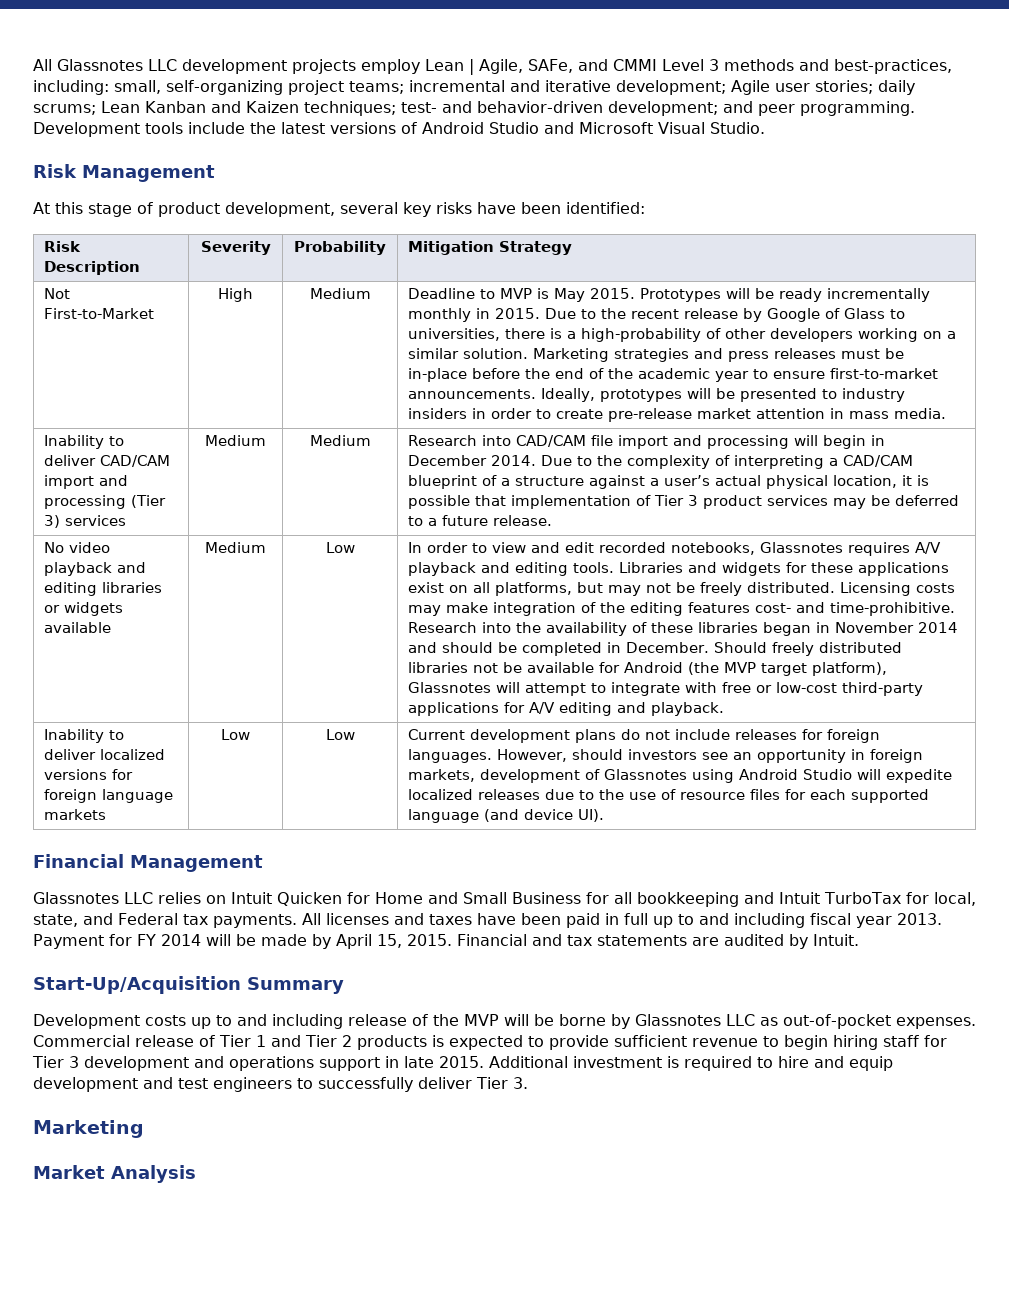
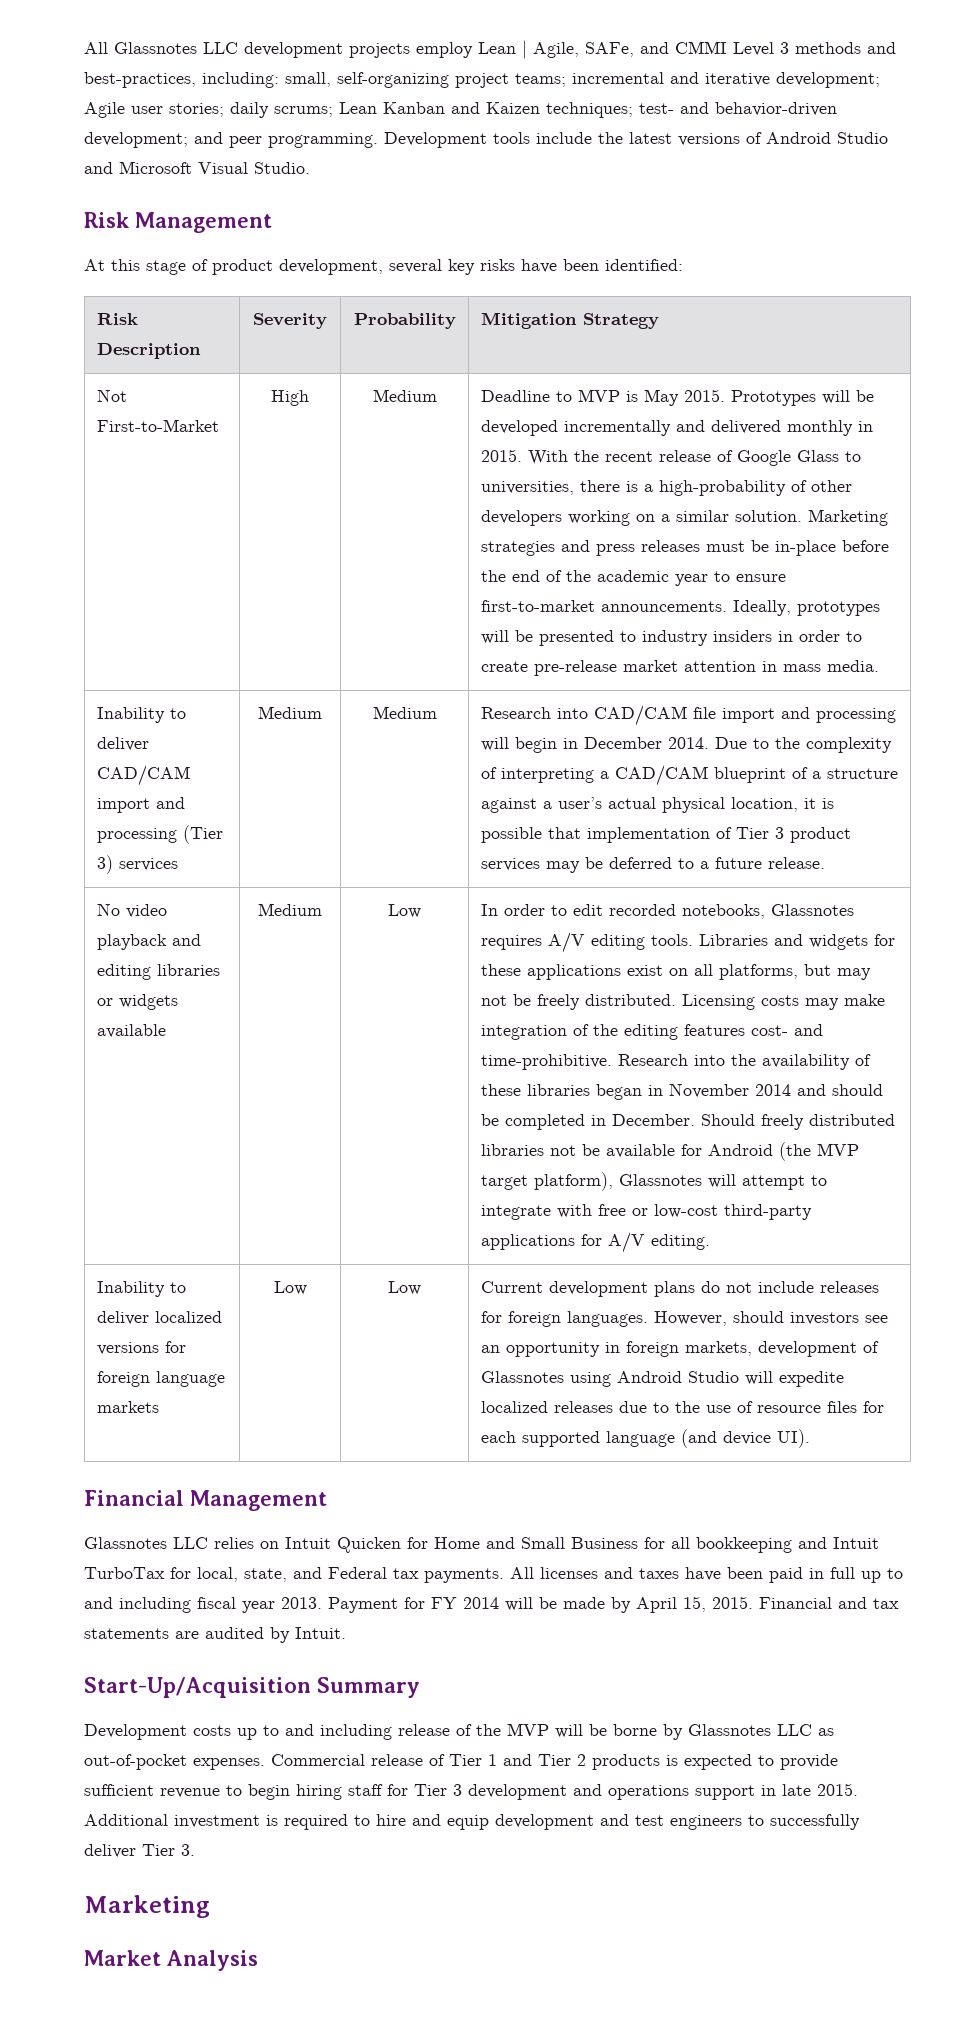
[779,288,931,302] ready incrementally -> [480,420,781,436] developed incrementally and delivered
[545,308,597,319] Due to -> [527,450,568,465] With
[743,308,841,322] by Google of -> [716,450,791,466] of Google
[492,542,561,553] view and -> (567, 910) none
[408,562,511,576] playback and -> (585, 942) none
[559,702,725,716] editing and playback. -> [650,1234,710,1250] editing.

